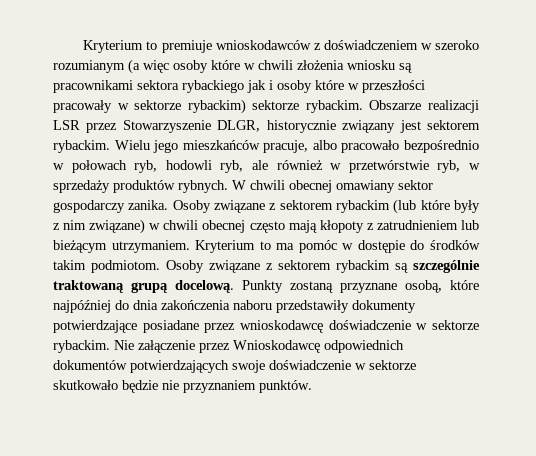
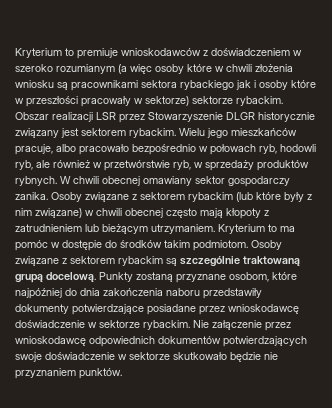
[134,99,422,114] sektorze rybackim) sektorze rybackim. Obszarze -> [145,96,283,106] [15,112,49,120] sektorze) sektorze rybackim. Obszar
[217,120,261,132] DLGR, -> [226,112,255,120] DLGR
[405,280,442,293] osobą, -> [229,272,269,282] osobom,
[233,340,320,353] Wnioskodawcę -> [15,336,86,346] wnioskodawcę

